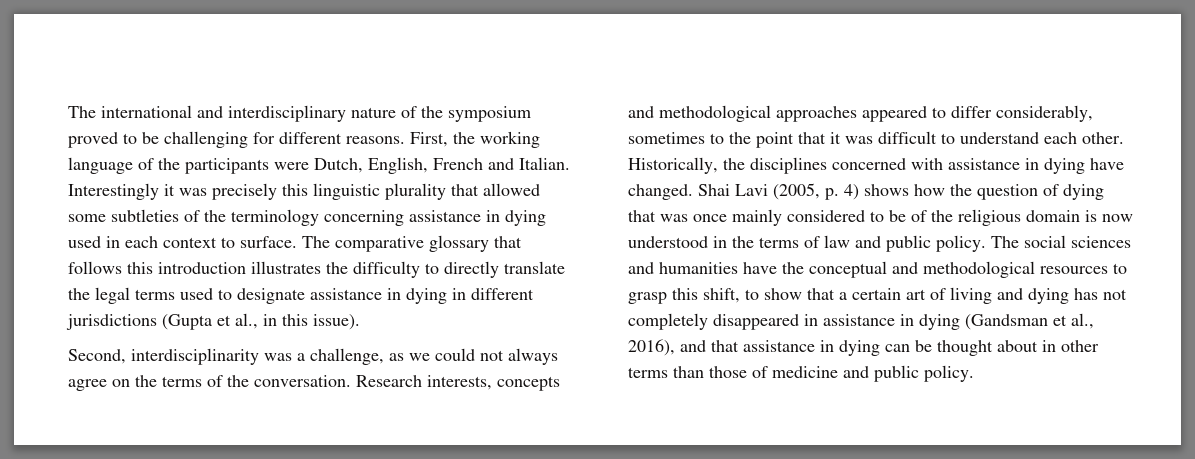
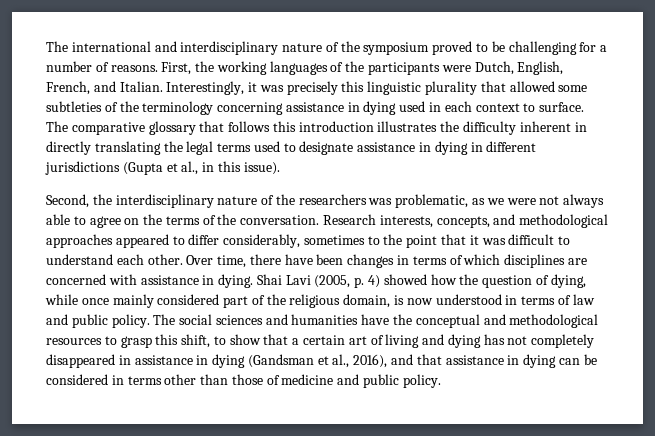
[279,132,342,144] different -> [600,45,608,52] [46,61,109,72] a number of
[68,157,133,174] language -> [269,61,328,75] languages
[433,158,483,170] French -> [46,81,90,95] French,
[68,183,159,200] Interestingly -> [166,81,245,95] Interestingly,
[425,261,565,278] to directly translate -> [519,121,587,132] [46,141,161,155] inherent in directly translating
[131,348,384,365] interdisciplinarity was a challenge, -> [92,194,469,208] the interdisciplinary nature of the researchers was problematic,
[435,348,475,361] could -> [506,198,536,205] were
(558, 356) none -> [46,214,86,225] able to
[497,376,560,391] concepts -> [436,216,490,228] concepts,
[628,157,827,174] Historically, the disciplines -> [186,254,587,268] Over time, there have been changes in terms of which disciplines are
[1044,158,1124,174] [628,184,693,200] dying have changed. -> [218,274,254,288] dying.
[864,184,909,196] shows -> [383,274,427,285] showed
[1063,184,1104,200] [628,210,688,222] dying that was -> [550,274,586,288] [45,294,78,305] dying, while
[870,210,906,222] to be -> [223,296,249,308] part
[1026,210,1080,222] domain -> [343,294,391,308] domain,
[732,236,754,248] the -> (518, 300) none
[937,340,1099,356] [628,367,668,378] thought about in other terms -> [46,374,197,385] considered in terms other

